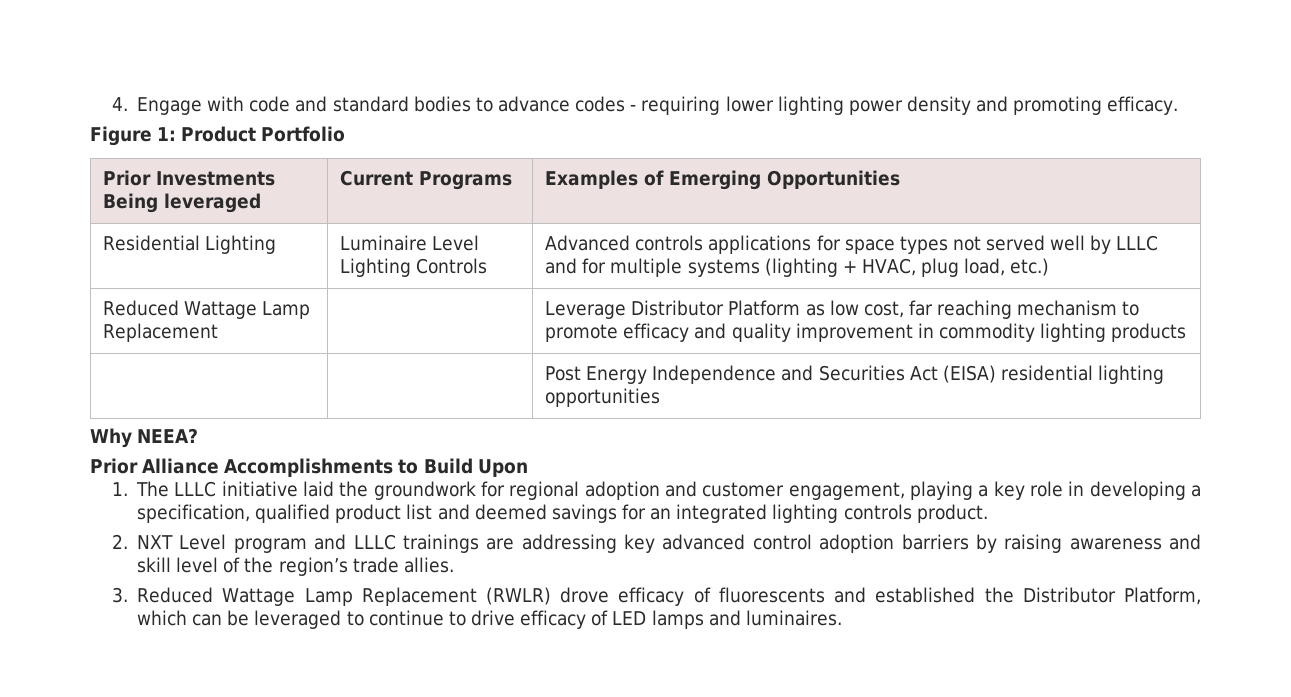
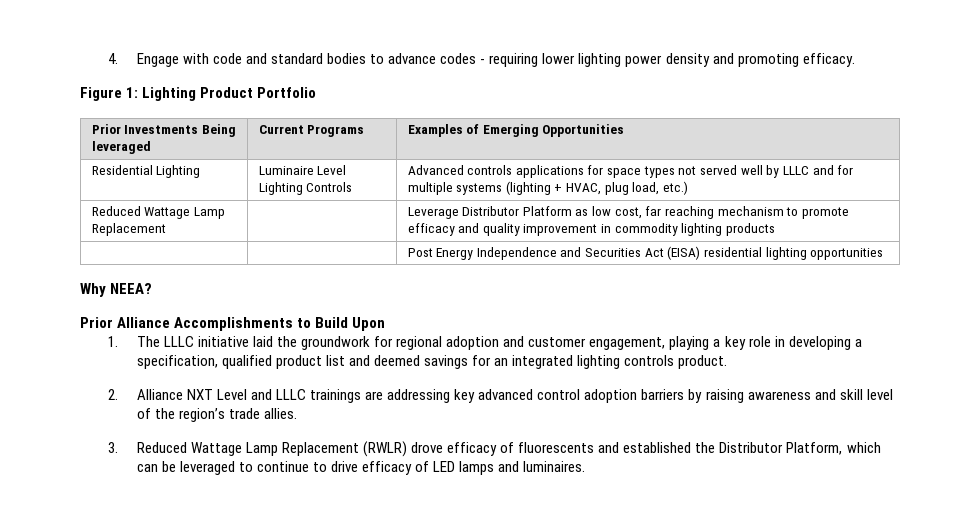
(177, 134) none -> [142,87,197,101] Lighting
(128, 541) none -> [136,389,183,400] Alliance
[233,538,307,553] program -> (247, 394) none

